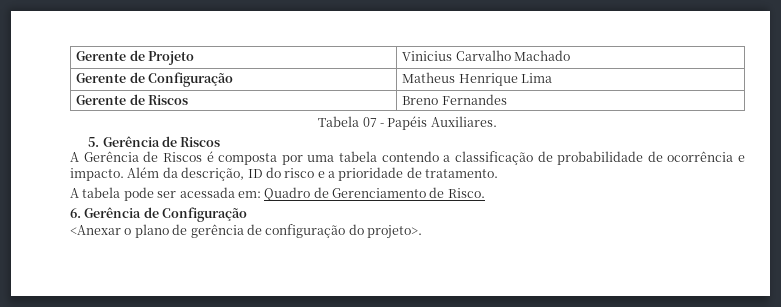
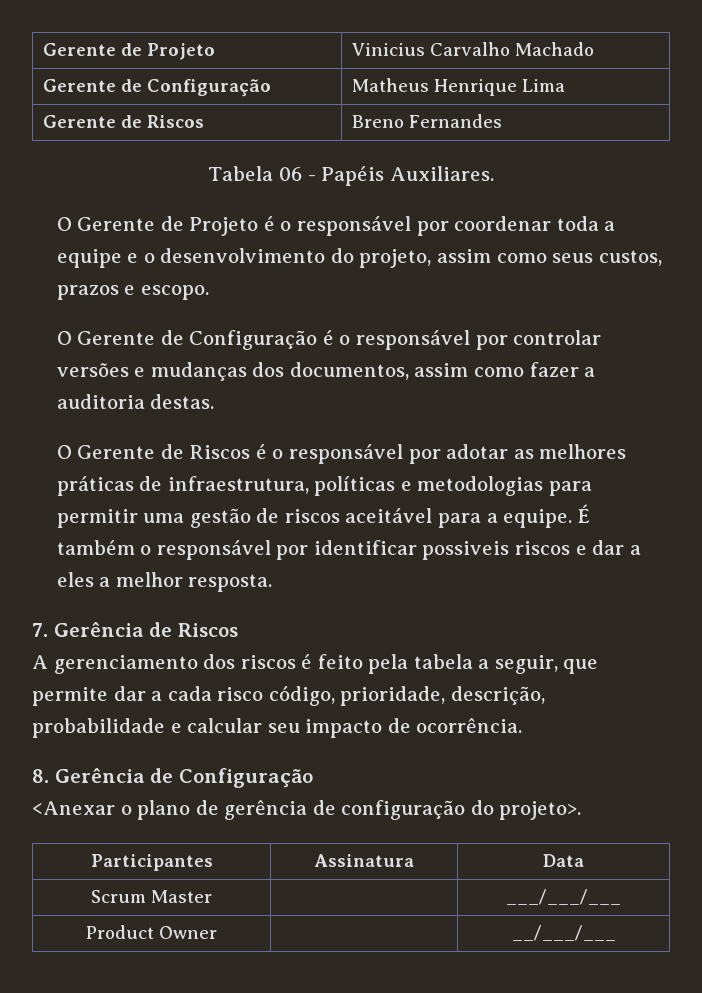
[362,117,377,127] 07 -> [278,167,302,181] 06
[88,136,221,147] [70,151,745,165] [70,167,499,181] [70,187,485,201] [70,208,81,218] 5. Gerência de Riscos // A Gerência de Riscos é composta por uma tabela contendo a classificação de probabilidade de ocorrência e impacto. Além da descrição, ID do risco e a prioridade de tratamento. // A tabela pode ser acessada em: Quadro de Gerenciamento de Risco. // 6. -> [56,216,616,236] [56,248,662,268] [56,285,209,300] [56,330,602,350] [56,362,596,381] [56,394,215,409] [56,444,627,464] [56,476,592,496] [56,504,590,528] [56,540,641,560] [56,572,273,592] [32,622,238,637] [32,654,599,674] [32,685,545,706] [32,718,523,738] [32,769,49,783] O Gerente de Projeto é o responsável por coordenar toda a equipe e o desenvolvimento do projeto, assim como seus custos, prazos e escopo. // O Gerente de Configuração é o responsável por controlar versões e mudanças dos documentos, assim como fazer a auditoria destas. // O Gerente de Riscos é o responsável por adotar as melhores práticas de infraestrutura, políticas e metodologias para permitir uma gestão de riscos aceitável para a equipe. É também o responsável por identificar possiveis riscos e dar a eles a melhor resposta. // 7. Gerência de Riscos // A gerenciamento dos riscos é feito pela tabela a seguir, que permite dar a cada risco código, prioridade, descrição, probabilidade e calcular seu impacto de ocorrência. // 8.
(422, 232) none -> [90,854,213,871] [313,854,414,867] [543,854,584,867] [91,890,212,903] [506,889,621,905] [86,925,217,939] [511,925,616,941] // Participantes | Assinatura | Data // Scrum Master | | ___/___/___ // Product Owner | | __/___/___

